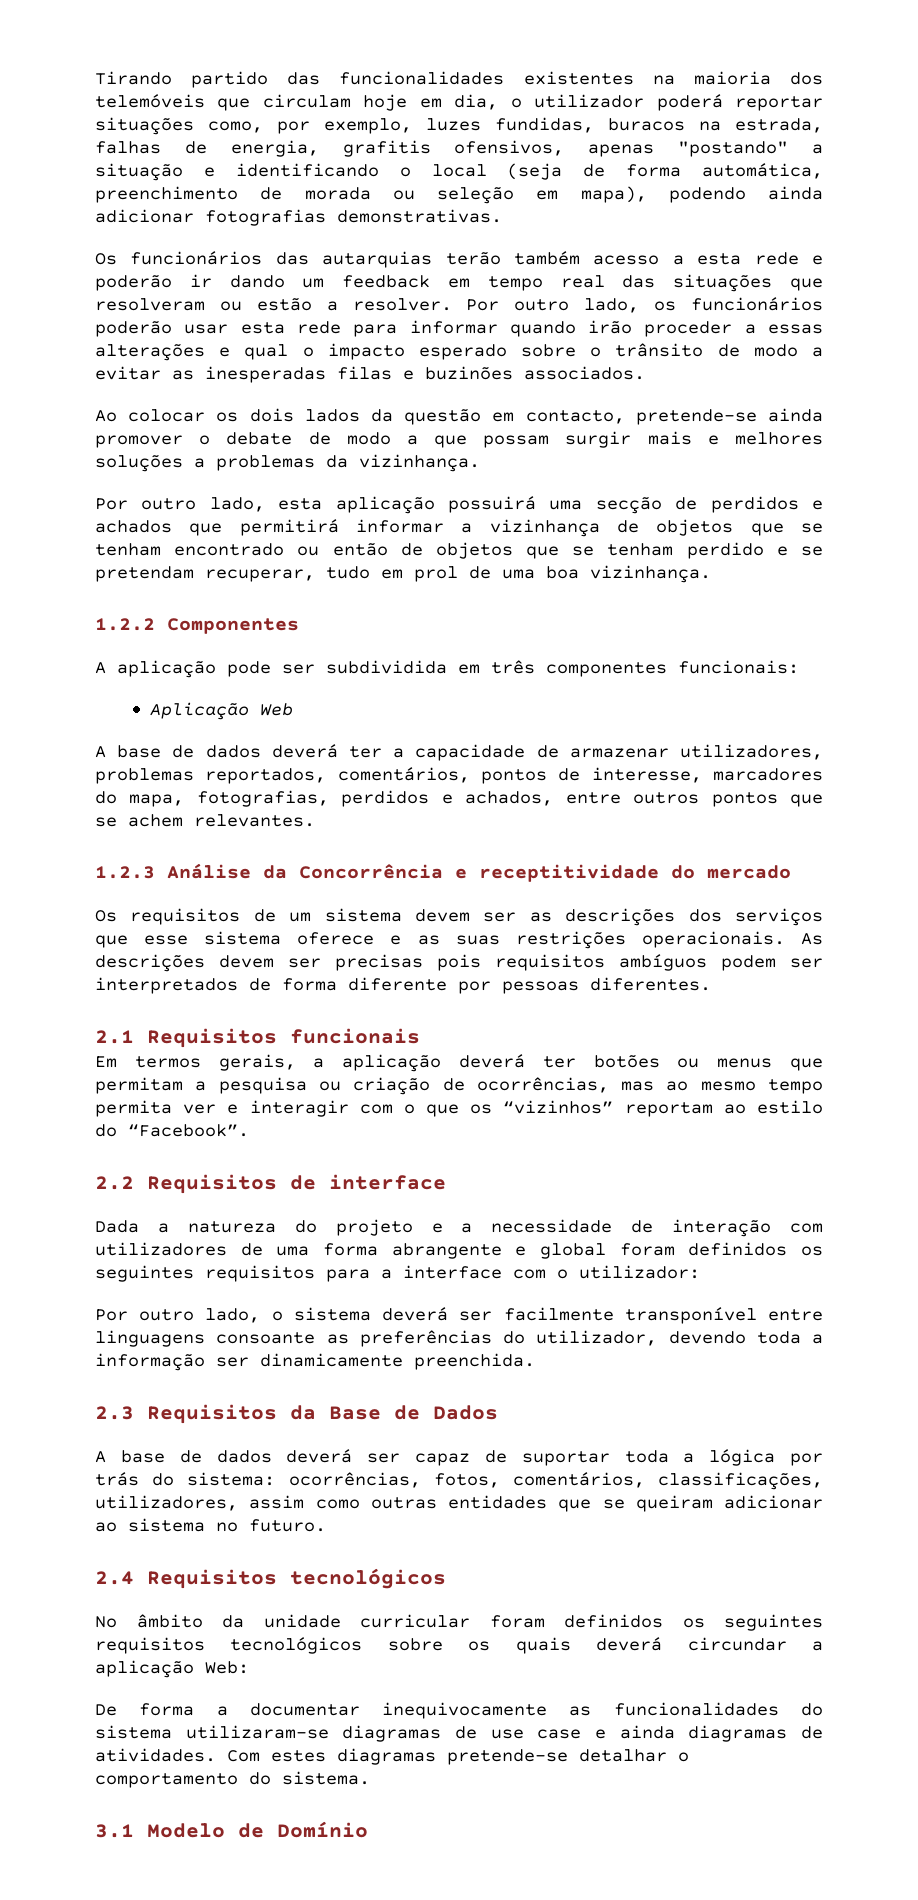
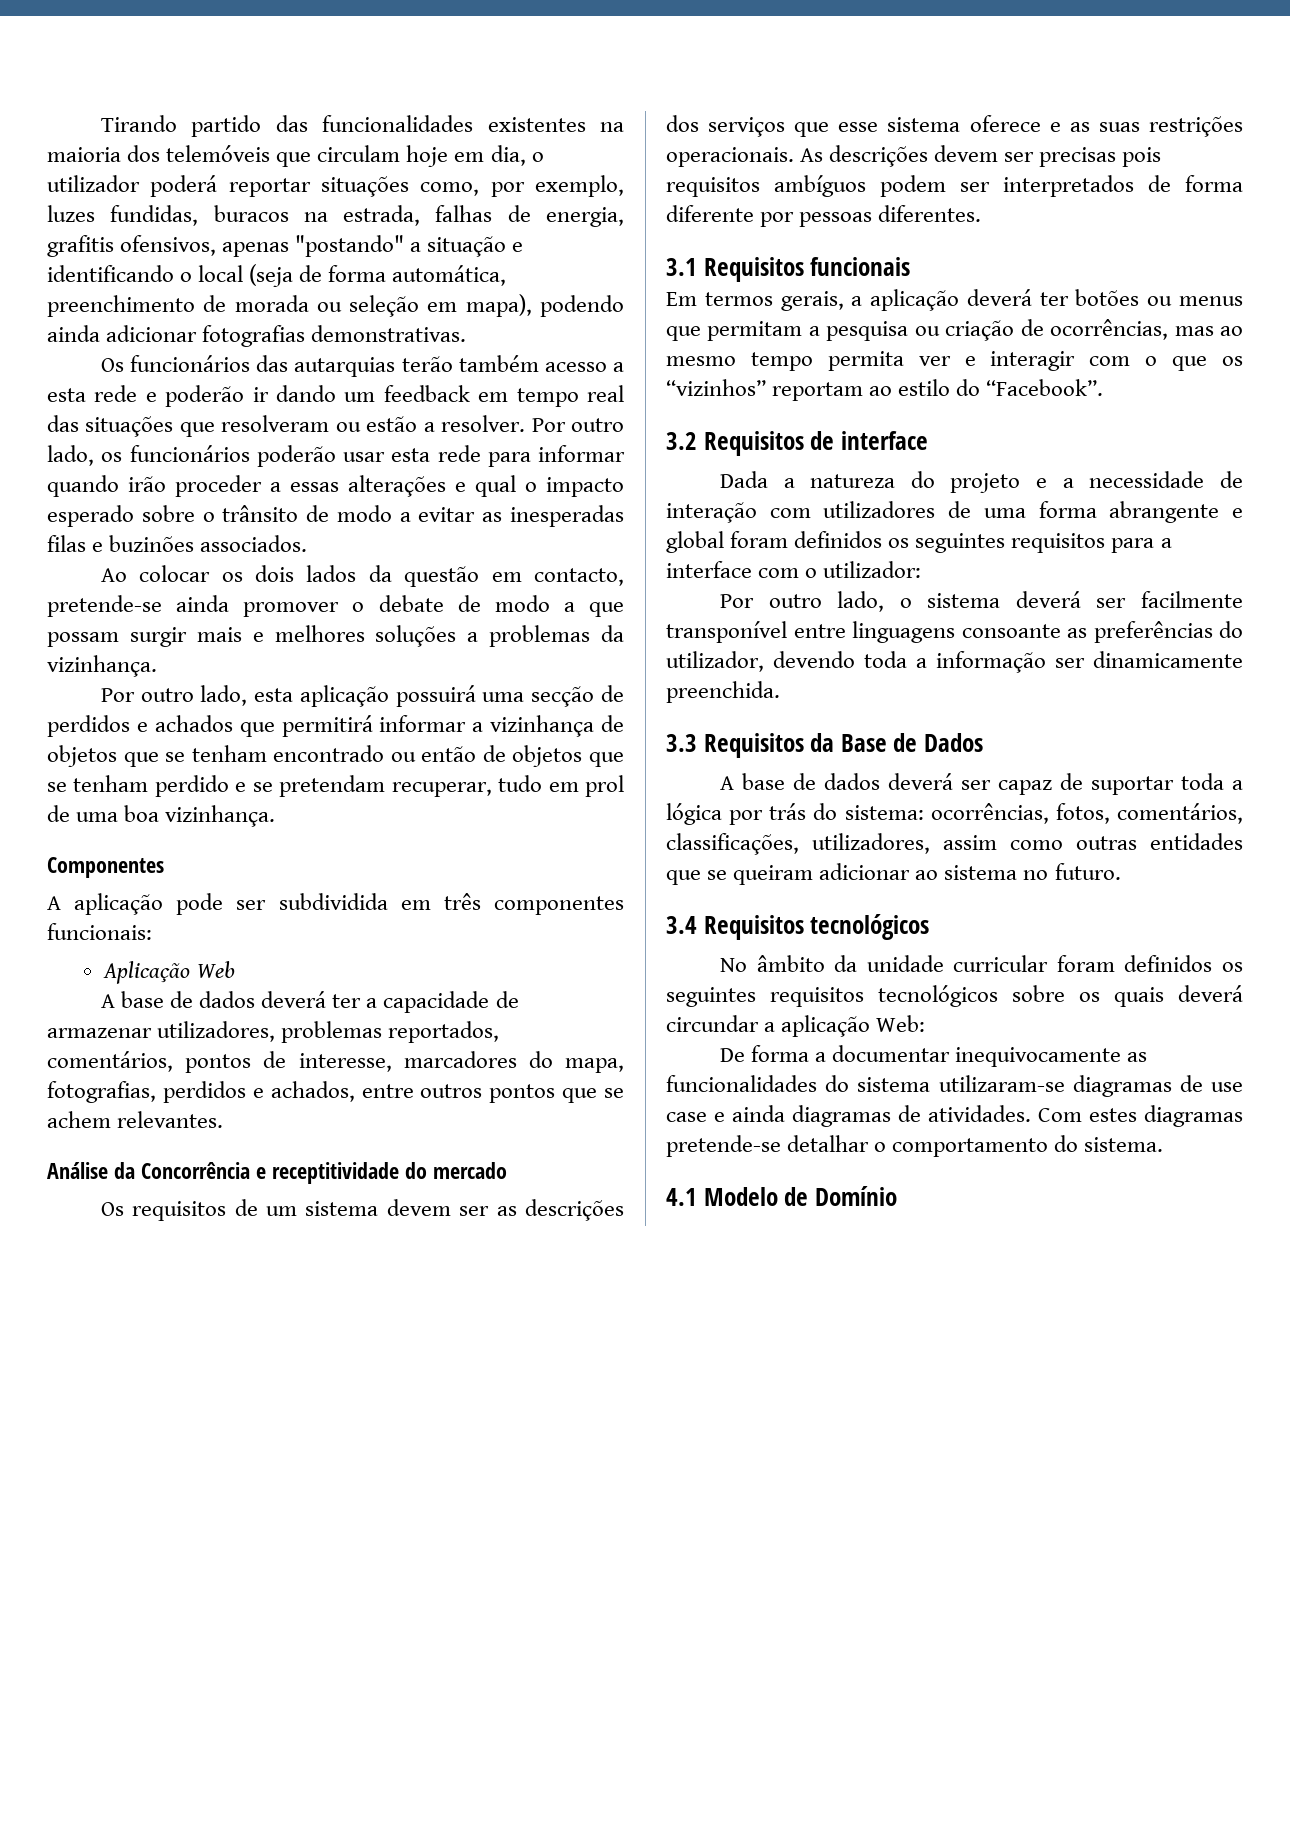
[95,618,155,631] 1.2.2 -> (276, 816) none
[95,866,155,879] 1.2.3 -> (224, 1119) none
[95,1030,134,1044] 2.1 -> [666,258,697,276] 3.1
[95,1176,134,1190] 2.2 -> [666,432,697,450] 3.2
[95,1406,134,1420] 2.3 -> [666,734,697,752] 3.3
[95,1571,134,1585] 2.4 -> [666,916,697,934] 3.4
[95,1824,134,1838] 3.1 -> [666,1188,697,1206] 4.1

